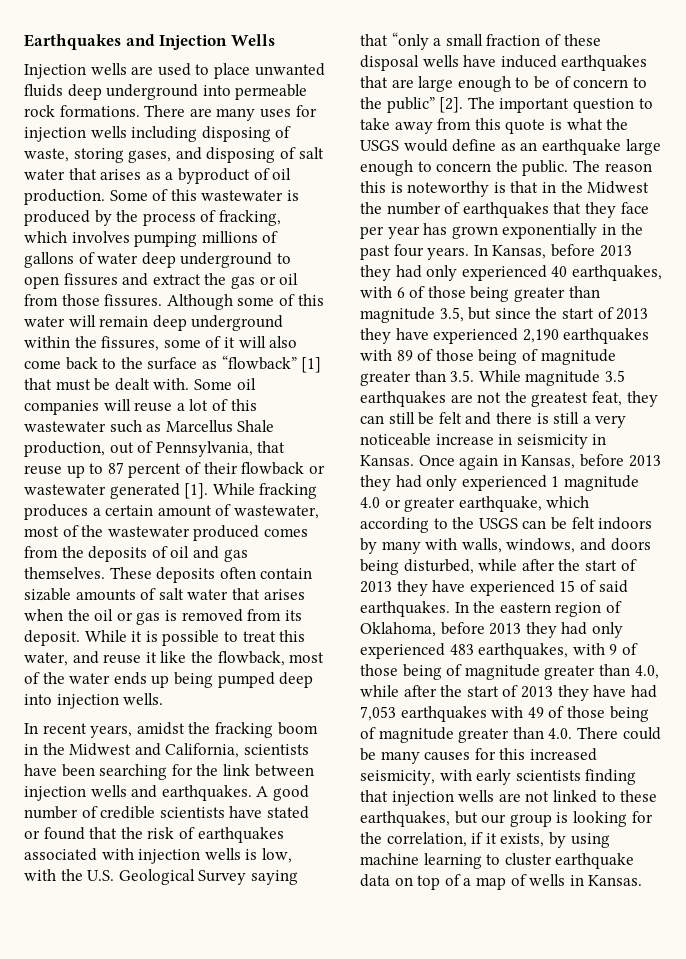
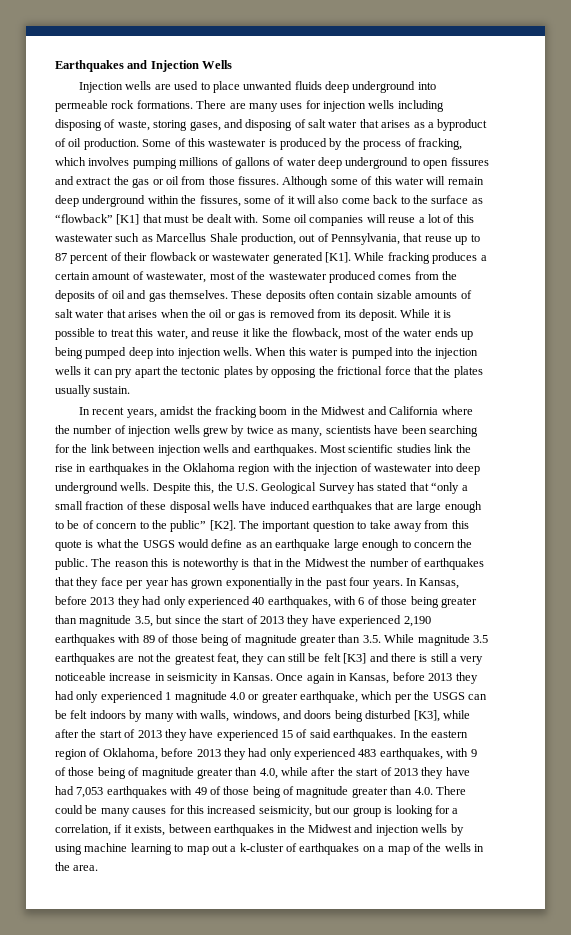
[301,357,322,373] [1] -> [116,214,140,225] [K1]
[184,483,209,499] [1]. -> [325,252,351,263] [K1].
(164, 699) none -> [255,347,478,359] [55,366,483,378] [55,385,131,397] When this water is pumped into the injection wells it can pry apart the tectonic plates by opposing the frictional force that the plates usually sustain.
[165,743,240,758] California, -> [389,406,473,415] [55,425,323,437] California where the number of injection wells grew by twice as many,
[256,785,309,801] [24,806,309,819] [24,827,284,843] [24,848,292,864] [24,869,56,881] A good number of credible scientists have stated or found that the risk of earthquakes associated with injection wells is low, with -> [320,444,471,453] [55,463,480,475] [55,482,215,494] Most scientific studies link the rise in earthquakes in the Oklahoma region with the injection of wastewater into deep underground wells. Despite this,
[250,870,298,885] saying -> [357,482,408,491] has stated
[439,97,464,113] [2]. -> [209,520,236,531] [K2].
(462, 418) none -> [343,653,367,664] [K3]
[360,517,448,533] according to -> [394,694,412,703] per
[403,559,474,574] disturbed, -> [365,710,440,722] disturbed [K3],
[439,769,637,785] [360,790,658,806] [360,811,450,827] with early scientists finding that injection wells are not linked to these earthquakes, -> (312, 811) none
[360,832,382,844] the -> [452,808,459,814] a
(545, 840) none -> [168,824,448,836] between earthquakes in the Midwest and injection wells
[504,853,635,869] [360,874,461,890] cluster earthquake data on top of -> [186,843,376,855] map out a k-cluster of earthquakes on
(527, 880) none -> [426,843,442,852] the
[588,875,643,886] Kansas. -> [55,862,99,871] the area.

